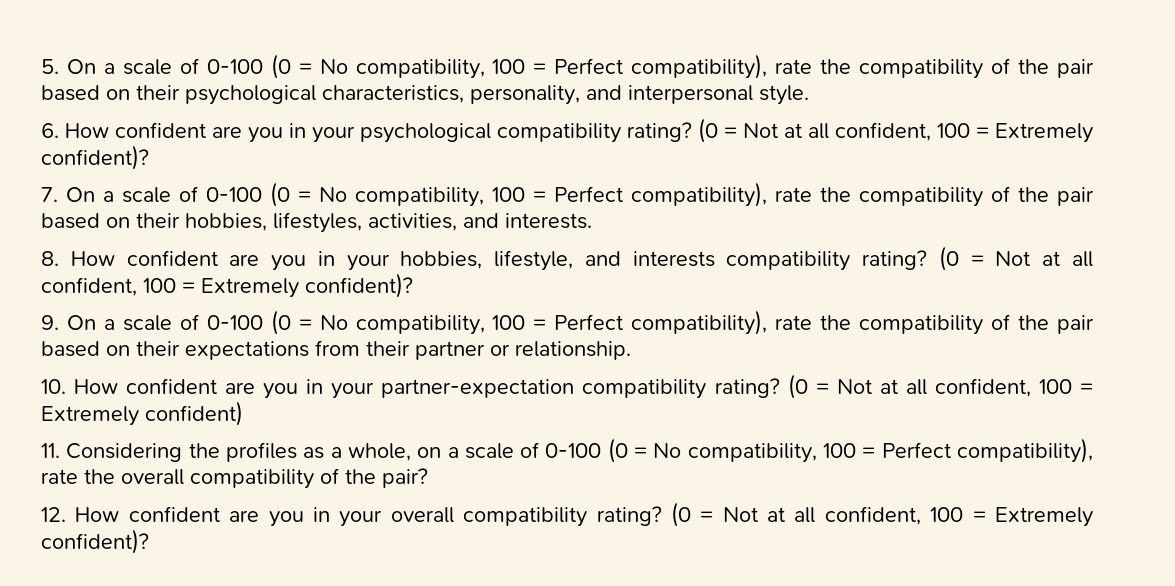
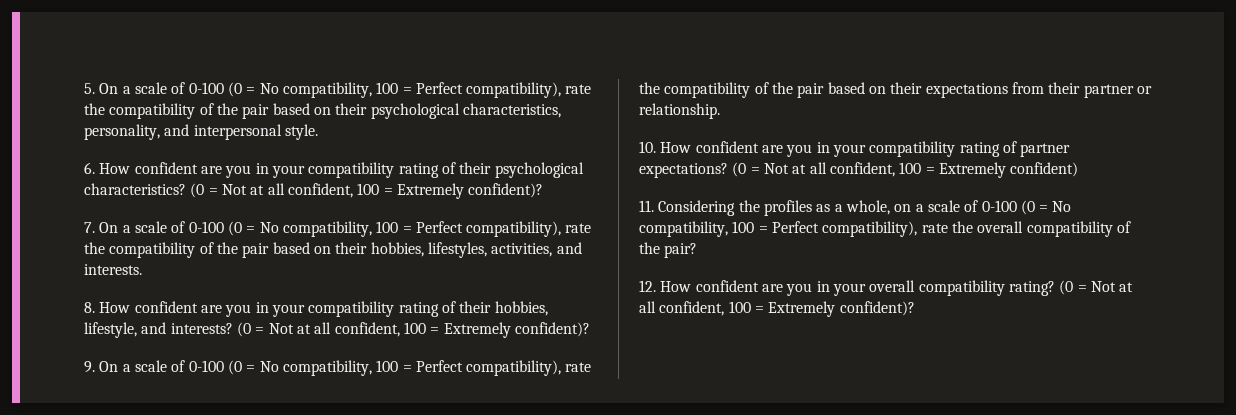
[360,122,692,143] psychological compatibility rating? -> [308,162,584,178] [84,183,186,195] compatibility rating of their psychological characteristics?
[400,250,928,271] hobbies, lifestyle, and interests compatibility rating? -> [308,301,548,317] [84,322,233,338] compatibility rating of their hobbies, lifestyle, and interests?
[381,378,780,399] partner-expectation compatibility rating? -> [869,141,1071,157] [639,163,728,178] compatibility rating of partner expectations?

